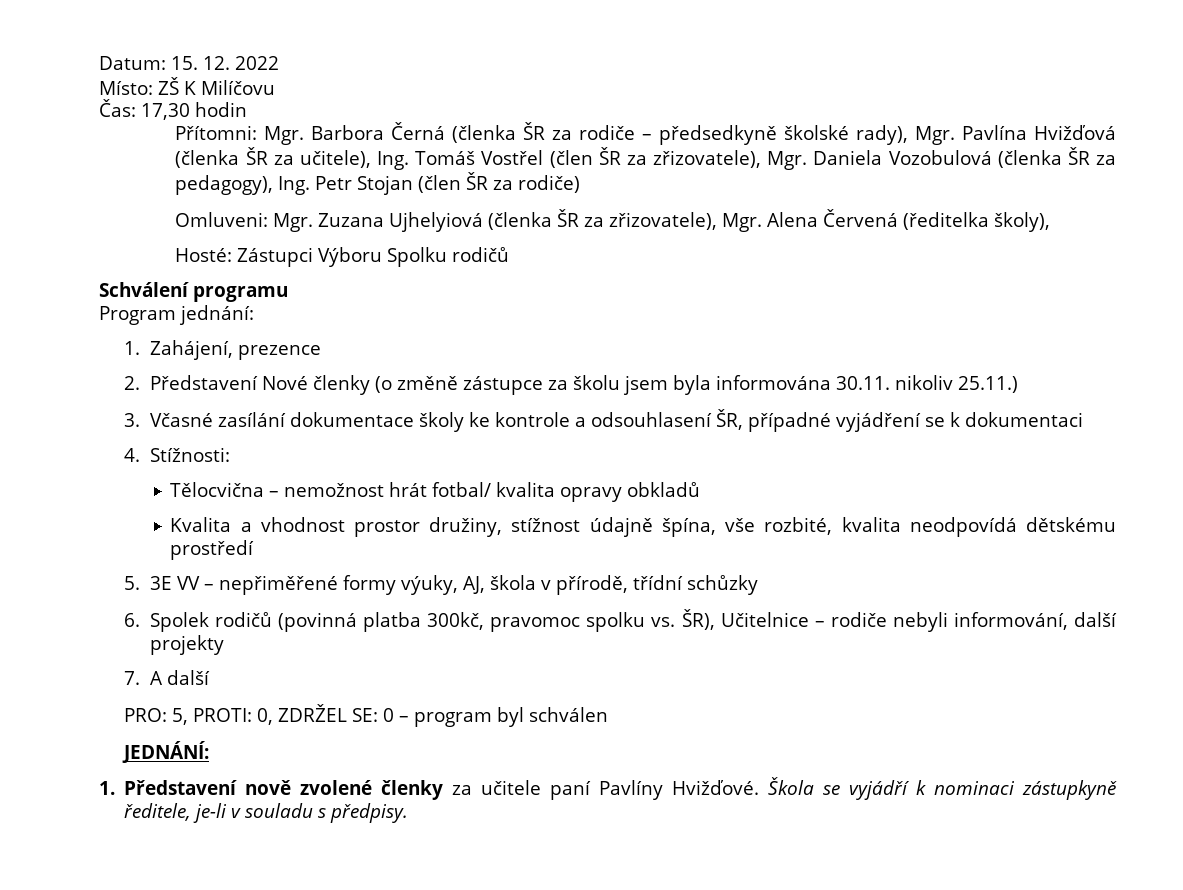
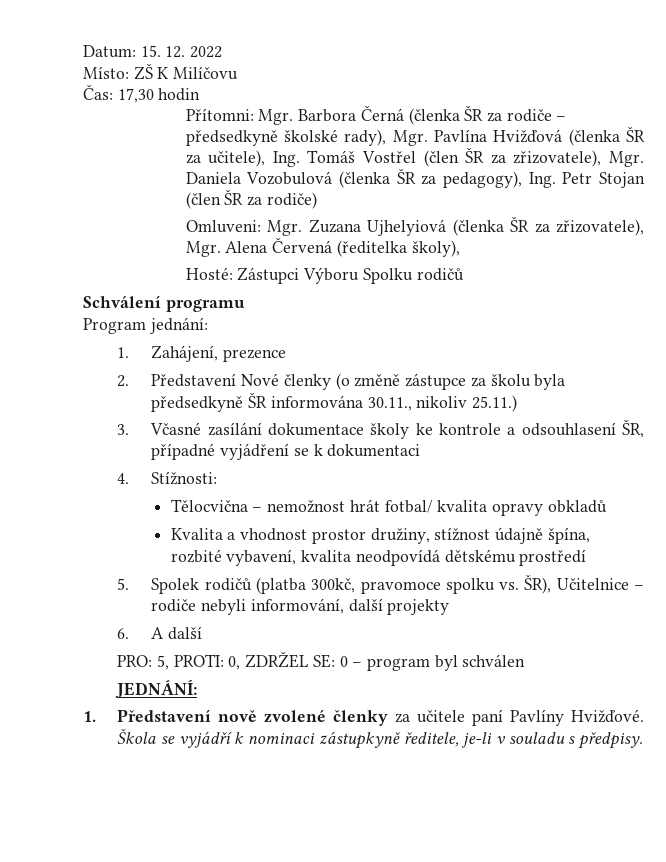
[622,375,890,395] jsem byla informována 30.11. -> [534,374,566,390] [151,393,412,412] byla předsedkyně ŠR informována 30.11.,
[725,517,833,535] vše rozbité, -> [170,549,297,566] rozbité vybavení,
[149,575,758,595] [124,612,581,632] 3E VV – nepřiměřené formy výuky, AJ, škola v přírodě, třídní schůzky // 6. Spolek rodičů (povinná platba 300kč, pravomoc -> [151,577,441,594] Spolek rodičů (platba 300kč, pravomoce
[124,671,141,685] 7. -> [117,628,130,639] 6.

